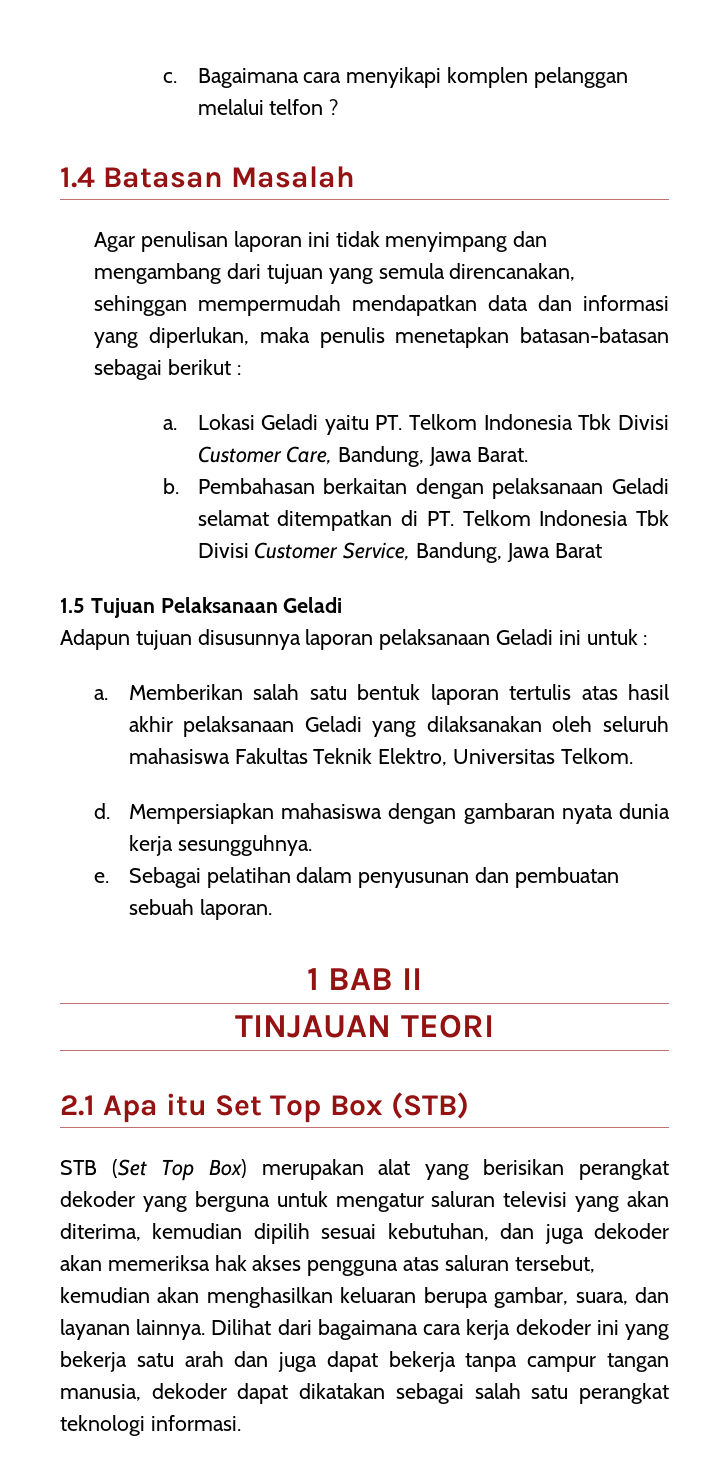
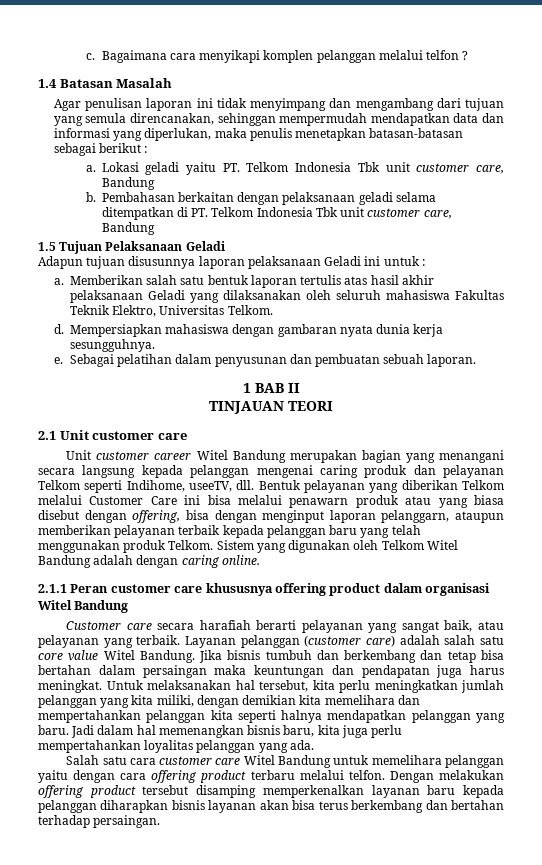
[261,414,319,430] Geladi -> [145,162,180,175] geladi
[618,415,670,430] [197,446,528,467] Divisi Customer Care, Bandung, Jawa Barat. -> [385,162,504,174] [101,177,155,190] unit customer care, Bandung
[611,478,669,494] [197,510,269,526] Geladi selamat -> [358,192,436,205] geladi selama
[197,542,602,563] Divisi Customer Service, Bandung, Jawa Barat -> [340,207,452,219] [101,222,155,235] unit customer care, Bandung
[103,1092,469,1123] [60,1159,669,1181] [60,1191,669,1212] [60,1223,670,1244] [60,1255,595,1276] [60,1287,669,1308] [60,1319,669,1340] [60,1351,669,1372] [60,1383,669,1404] [60,1415,241,1436] Apa itu Set Top Box (STB) // STB (Set Top Box) merupakan alat yang berisikan perangkat dekoder yang berguna untuk mengatur saluran televisi yang akan diterima, kemudian dipilih sesuai kebutuhan, dan juga dekoder akan memeriksa hak akses pengguna atas saluran tersebut, kemudian akan menghasilkan keluaran berupa gambar, suara, dan layanan lainnya. Dilihat dari bagaimana cara kerja dekoder ini yang bekerja satu arah dan juga dapat bekerja tanpa campur tangan manusia, dekoder dapat dikatakan sebagai salah satu perangkat teknologi informasi. -> [59,430,187,440] [66,450,504,463] [38,465,504,478] [38,480,504,493] [38,495,504,508] [38,510,504,523] [38,525,421,538] [38,540,458,553] [38,555,260,568] [38,583,490,596] [38,600,129,613] [66,620,504,633] [38,635,505,648] [38,650,504,663] [38,665,504,678] [38,680,504,693] [38,695,420,708] [38,710,505,723] [38,725,403,738] [38,740,314,753] [66,755,504,768] [38,770,504,783] [38,785,505,798] [38,800,504,813] [38,815,161,828] Unit customer care // Unit customer career Witel Bandung merupakan bagian yang menangani secara langsung kepada pelanggan mengenai caring produk dan pelayanan Telkom seperti Indihome, useeTV, dll. Bentuk pelayanan yang diberikan Telkom melalui Customer Care ini bisa melalui penawarn produk atau yang biasa disebut dengan offering, bisa dengan menginput laporan pelanggarn, ataupun memberikan pelayanan terbaik kepada pelanggan baru yang telah menggunakan produk Telkom. Sistem yang digunakan oleh Telkom Witel Bandung adalah dengan caring online. // 2.1.1 Peran customer care khususnya offering product dalam organisasi Witel Bandung // Customer care secara harafiah berarti pelayanan yang sangat baik, atau pelayanan yang terbaik. Layanan pelanggan (customer care) adalah salah satu core value Witel Bandung. Jika bisnis tumbuh dan berkembang dan tetap bisa bertahan dalam persaingan maka keuntungan dan pendapatan juga harus meningkat. Untuk melaksanakan hal tersebut, kita perlu meningkatkan jumlah pelanggan yang kita miliki, dengan demikian kita memelihara dan mempertahankan pelanggan kita seperti halnya mendapatkan pelanggan yang baru. Jadi dalam hal memenangkan bisnis baru, kita juga perlu mempertahankan loyalitas pelanggan yang ada. // Salah satu cara customer care Witel Bandung untuk memelihara pelanggan yaitu dengan cara offering product terbaru melalui telfon. Dengan melakukan offering product tersebut disamping memperkenalkan layanan baru kepada pelanggan diharapkan bisnis layanan akan bisa terus berkembang dan bertahan terhadap persaingan.

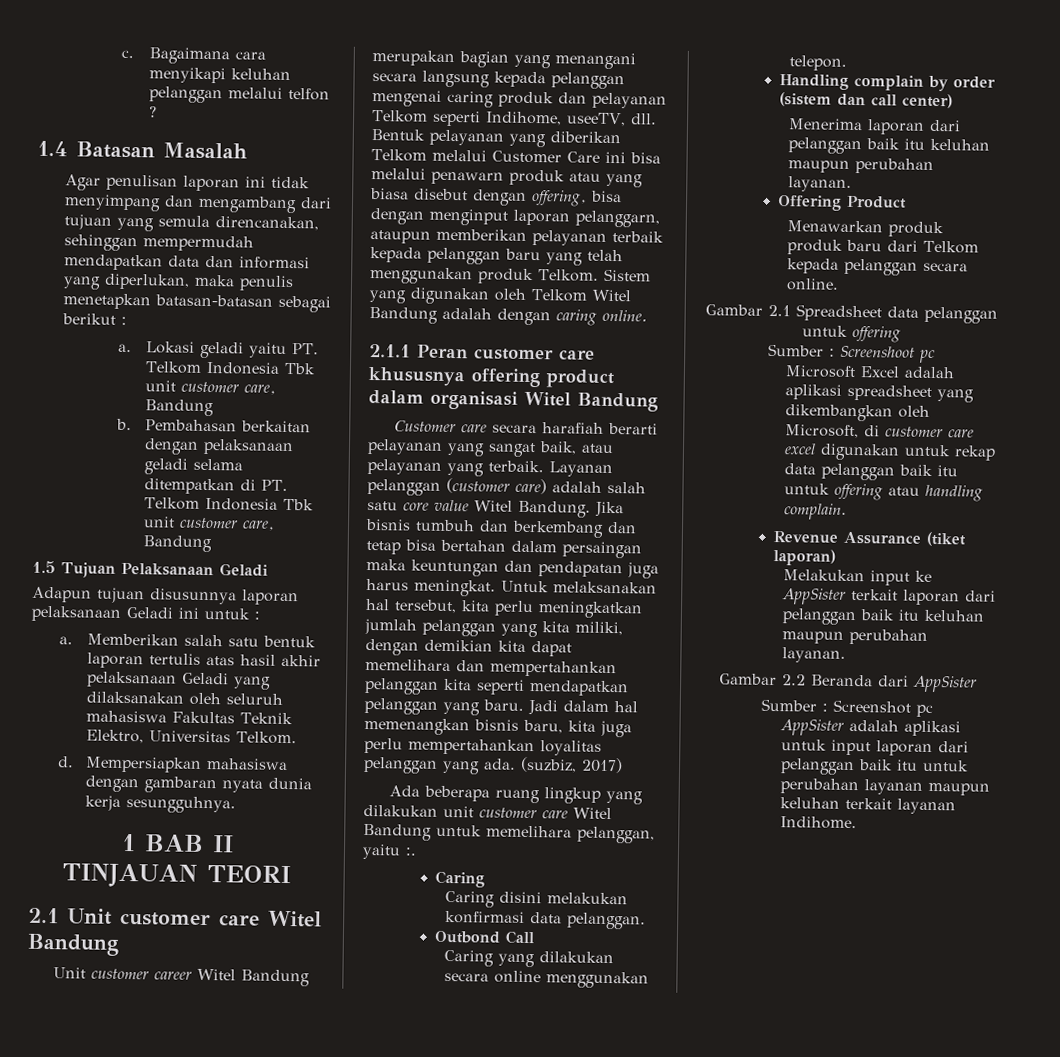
[263,50,314,63] komplen -> [231,68,292,81] keluhan
[53,354,477,367] // e. Sebagai pelatihan dalam penyusunan dan pembuatan sebuah laporan. -> (236, 805) none
(187, 436) none -> [268,910,322,928] [27,933,119,956] Witel Bandung
(322, 700) none -> [531,641,572,657] dapat
[281,710,323,723] halnya -> (525, 687) none
[66,755,156,765] // Salah satu cara -> [520,756,623,774] [388,785,643,805] [363,804,474,818] (suzbiz, 2017) // Ada beberapa ruang lingkup yang dilakukan unit
[445,755,504,768] [38,770,504,783] [38,785,505,798] [38,800,504,813] [38,815,161,828] pelanggan yaitu dengan cara offering product terbaru melalui telfon. Dengan melakukan offering product tersebut disamping memperkenalkan layanan baru kepada pelanggan diharapkan bisnis layanan akan bisa terus berkembang dan bertahan terhadap persaingan. -> [577,826,655,844] [362,843,417,860] [435,870,486,888] [445,890,629,908] [445,910,647,930] [434,930,536,945] [444,949,615,968] [444,970,650,989] [789,55,848,71] [779,74,997,92] [779,92,954,109] [788,118,962,135] [788,137,991,155] [788,158,935,174] [788,176,853,192] [777,195,908,211] [787,220,945,238] [787,239,980,255] [787,258,969,276] [786,278,840,291] [705,304,998,324] [802,325,901,343] [768,343,936,364] [785,365,956,379] [785,384,975,403] [785,404,931,422] [785,424,975,439] [784,443,997,461] [784,463,959,481] [784,483,984,502] [784,503,848,520] [773,531,967,547] [773,549,837,566] [783,569,933,586] [782,588,997,606] [782,608,986,626] [782,628,929,645] [782,647,847,663] [718,673,977,693] [760,698,933,718] [780,719,962,737] [781,739,970,757] [780,758,970,776] [780,778,991,796] [780,797,957,815] [780,816,858,830] pelanggan, yaitu :. // Caring // Caring disini melakukan konfirmasi data pelanggan. // Outbond Call // Caring yang dilakukan secara online menggunakan telepon. // Handling complain by order (sistem dan call center) // Menerima laporan dari pelanggan baik itu keluhan maupun perubahan layanan. // Offering Product // Menawarkan produk produk baru dari Telkom kepada pelanggan secara online. // Gambar 2.1 Spreadsheet data pelanggan untuk offering // Sumber : Screenshoot pc // Microsoft Excel adalah aplikasi spreadsheet yang dikembangkan oleh Microsoft, di customer care excel digunakan untuk rekap data pelanggan baik itu untuk offering atau handling complain. // Revenue Assurance (tiket laporan) // Melakukan input ke AppSister terkait laporan dari pelanggan baik itu keluhan maupun perubahan layanan. // Gambar 2.2 Beranda dari AppSister // Sumber : Screenshot pc // AppSister adalah aplikasi untuk input laporan dari pelanggan baik itu untuk perubahan layanan maupun keluhan terkait layanan Indihome.

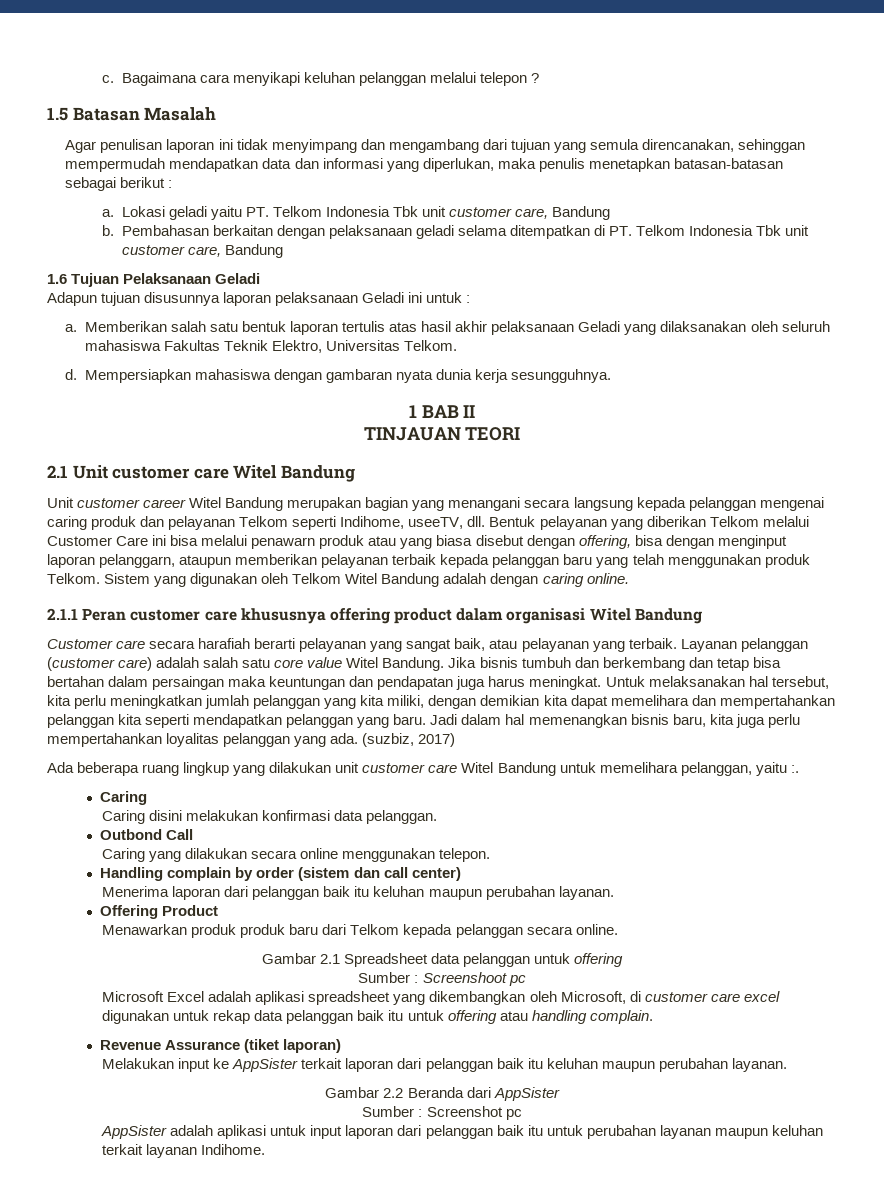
[288,87,331,101] telfon -> [479,72,527,86] telepon
[37,140,68,157] 1.4 -> [47,107,68,121] 1.5
[32,560,56,574] 1.5 -> [47,274,67,284] 1.6

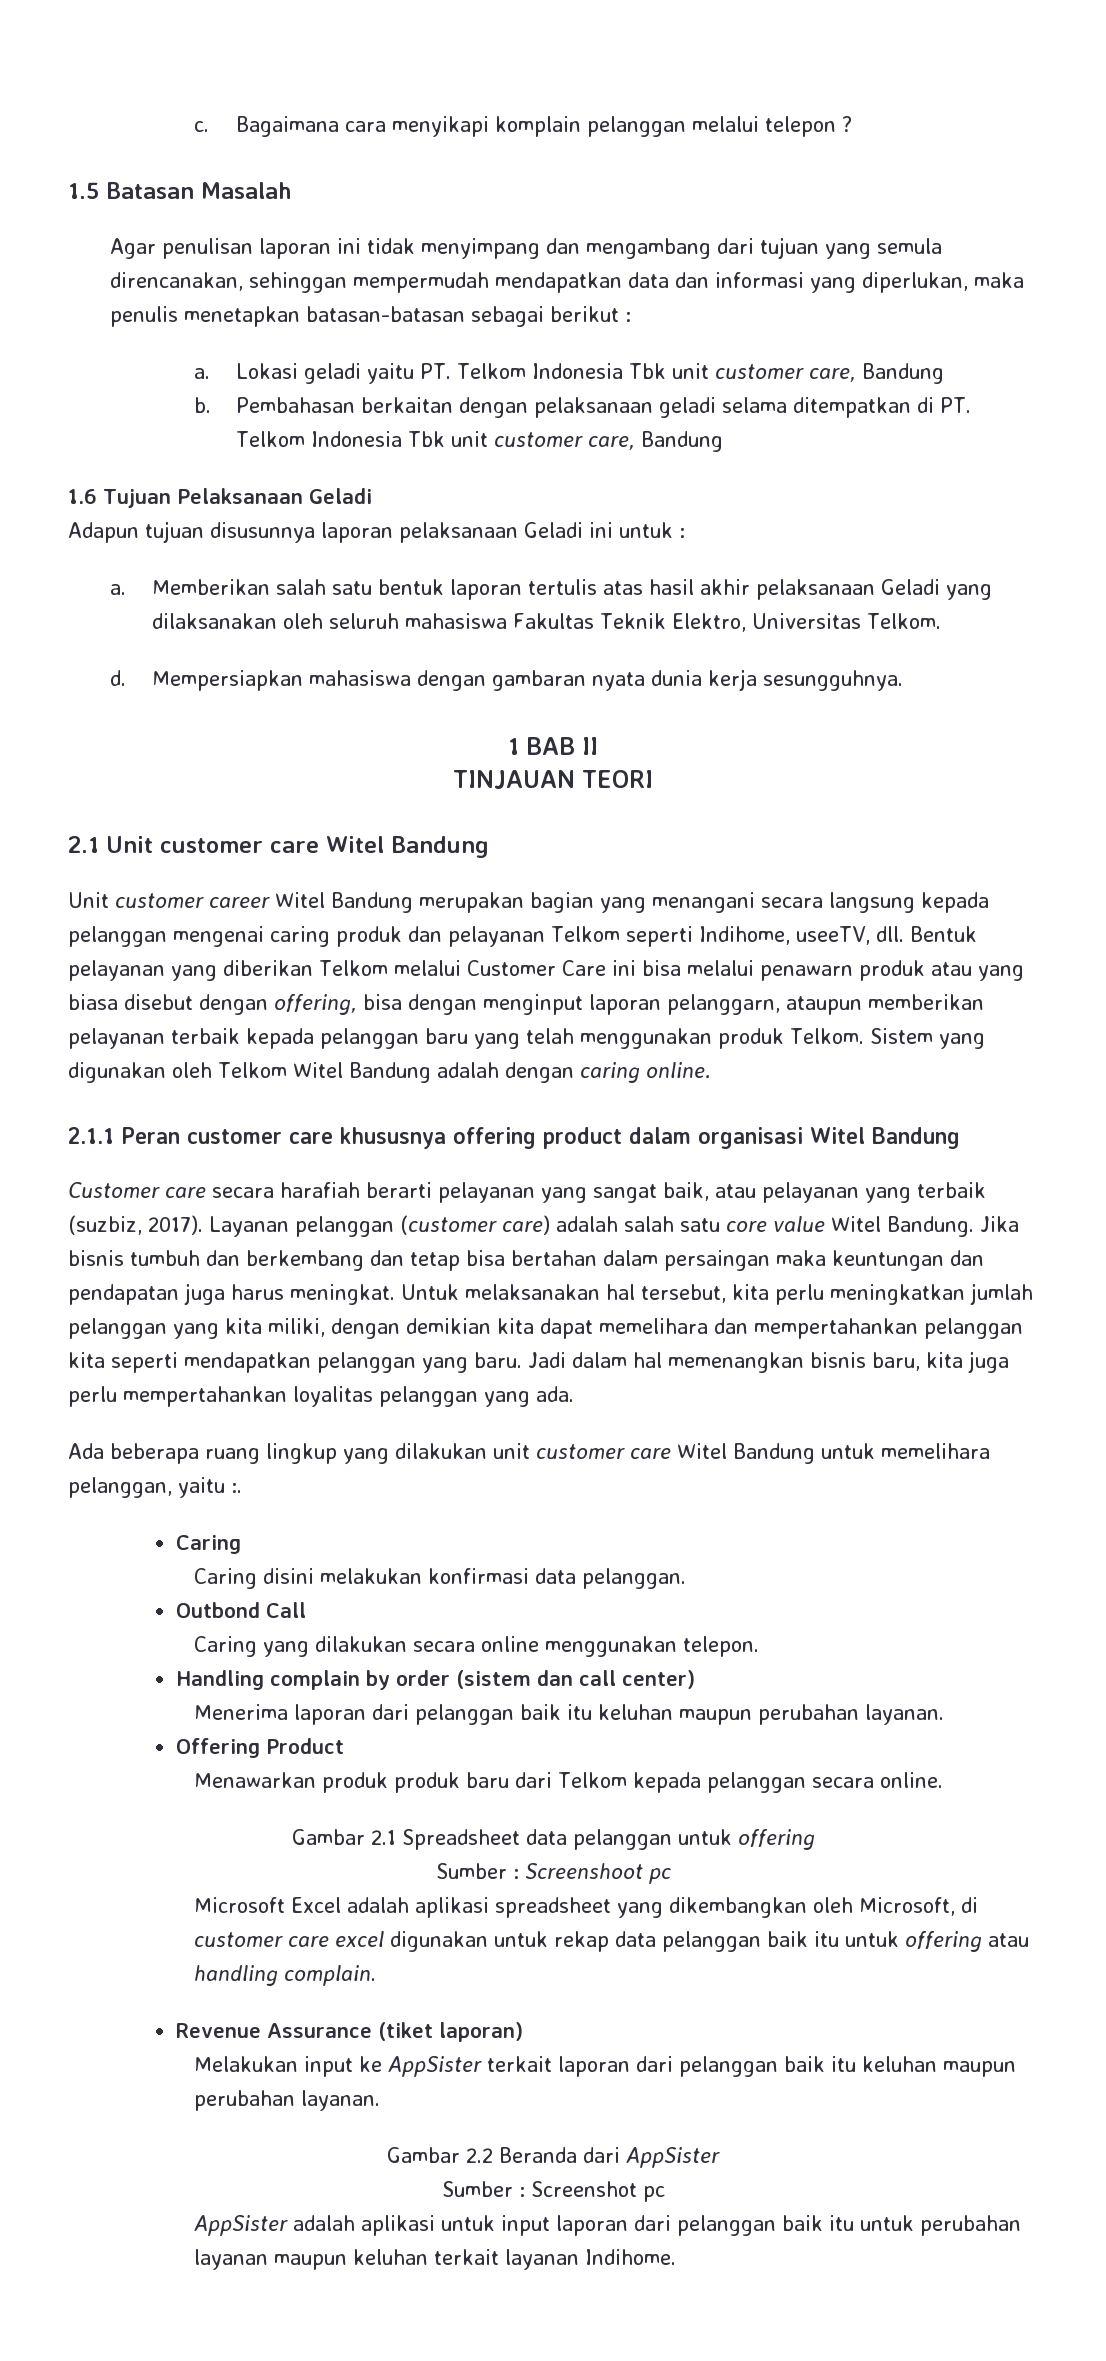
[303,72,355,83] keluhan -> [495,116,582,137] komplain
[628,638,677,649] terbaik. -> [917,1182,986,1198] [68,1215,203,1235] terbaik (suzbiz, 2017).
[362,733,456,747] (suzbiz, 2017) -> (574, 1394) none

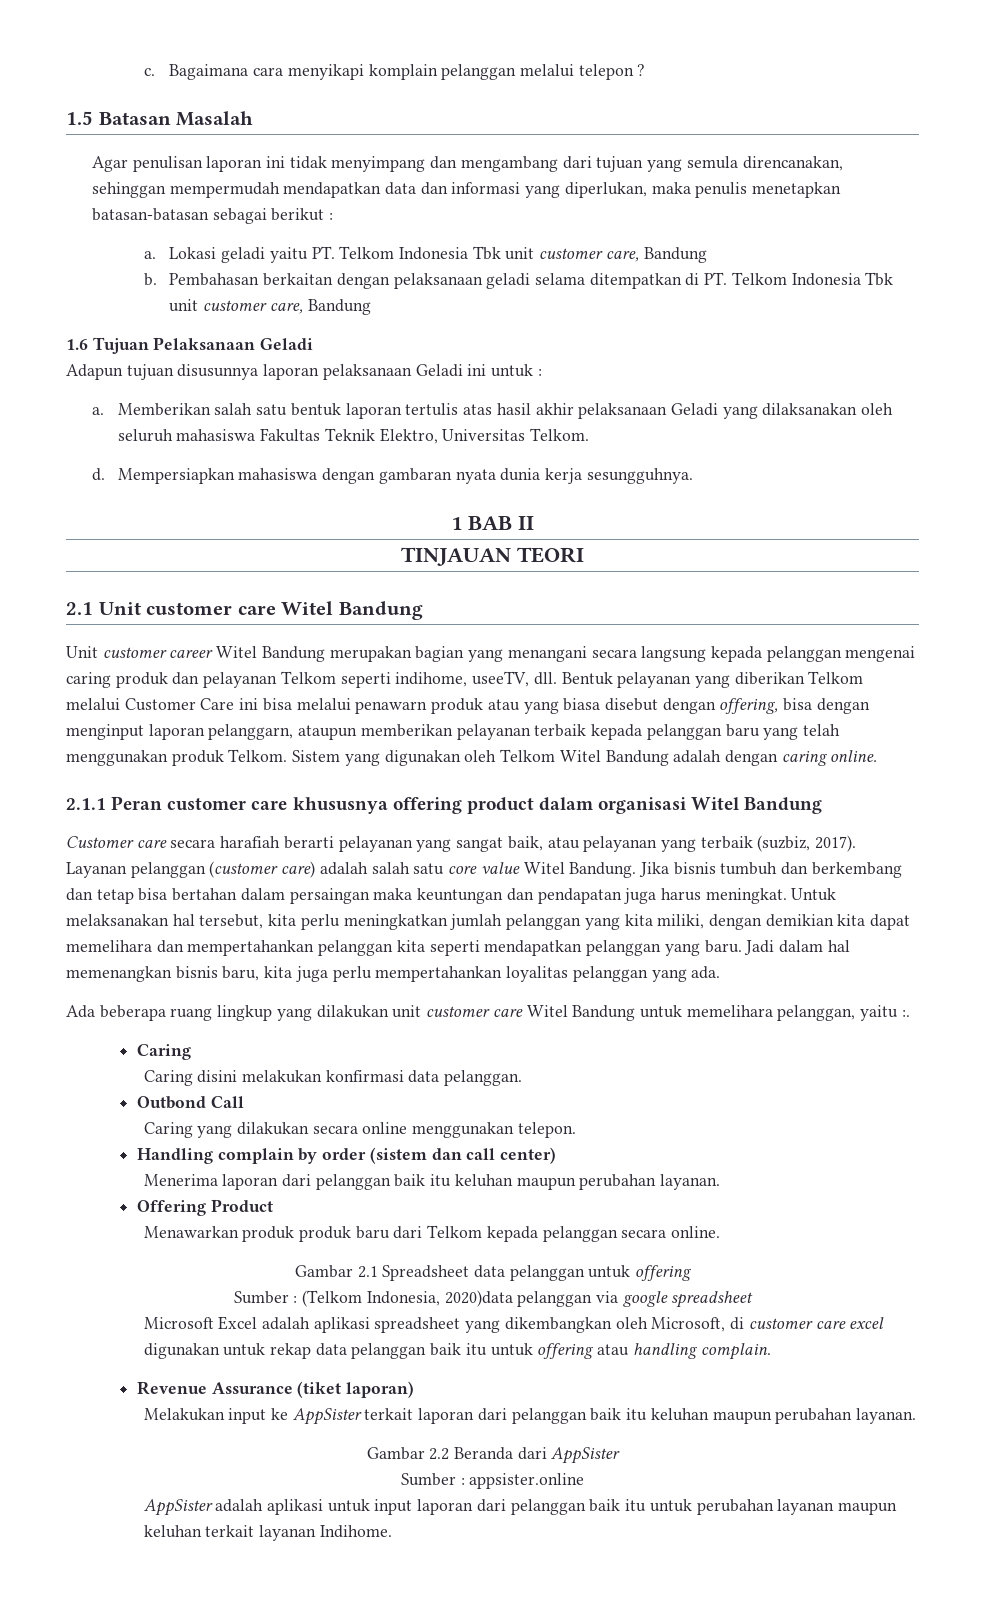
[698,926,790,945] Indihome, -> [395,672,468,687] indihome,
[524,1863,671,1884] Screenshoot pc -> [302,1290,754,1308] (Telkom Indonesia, 2020)data pelanggan via google spreadsheet
[530,2181,665,2202] Screenshot pc -> [469,1473,585,1489] appsister.online

